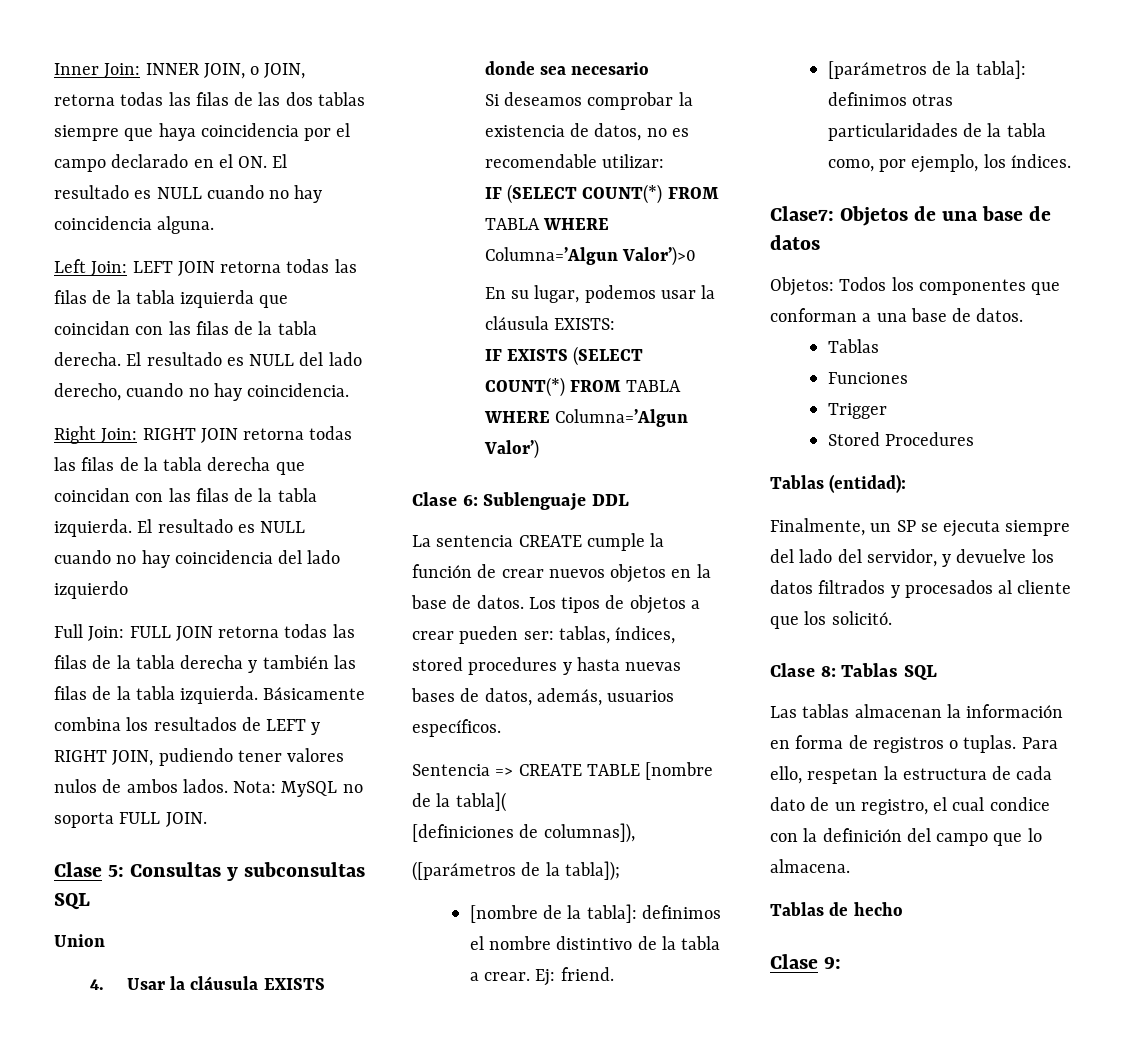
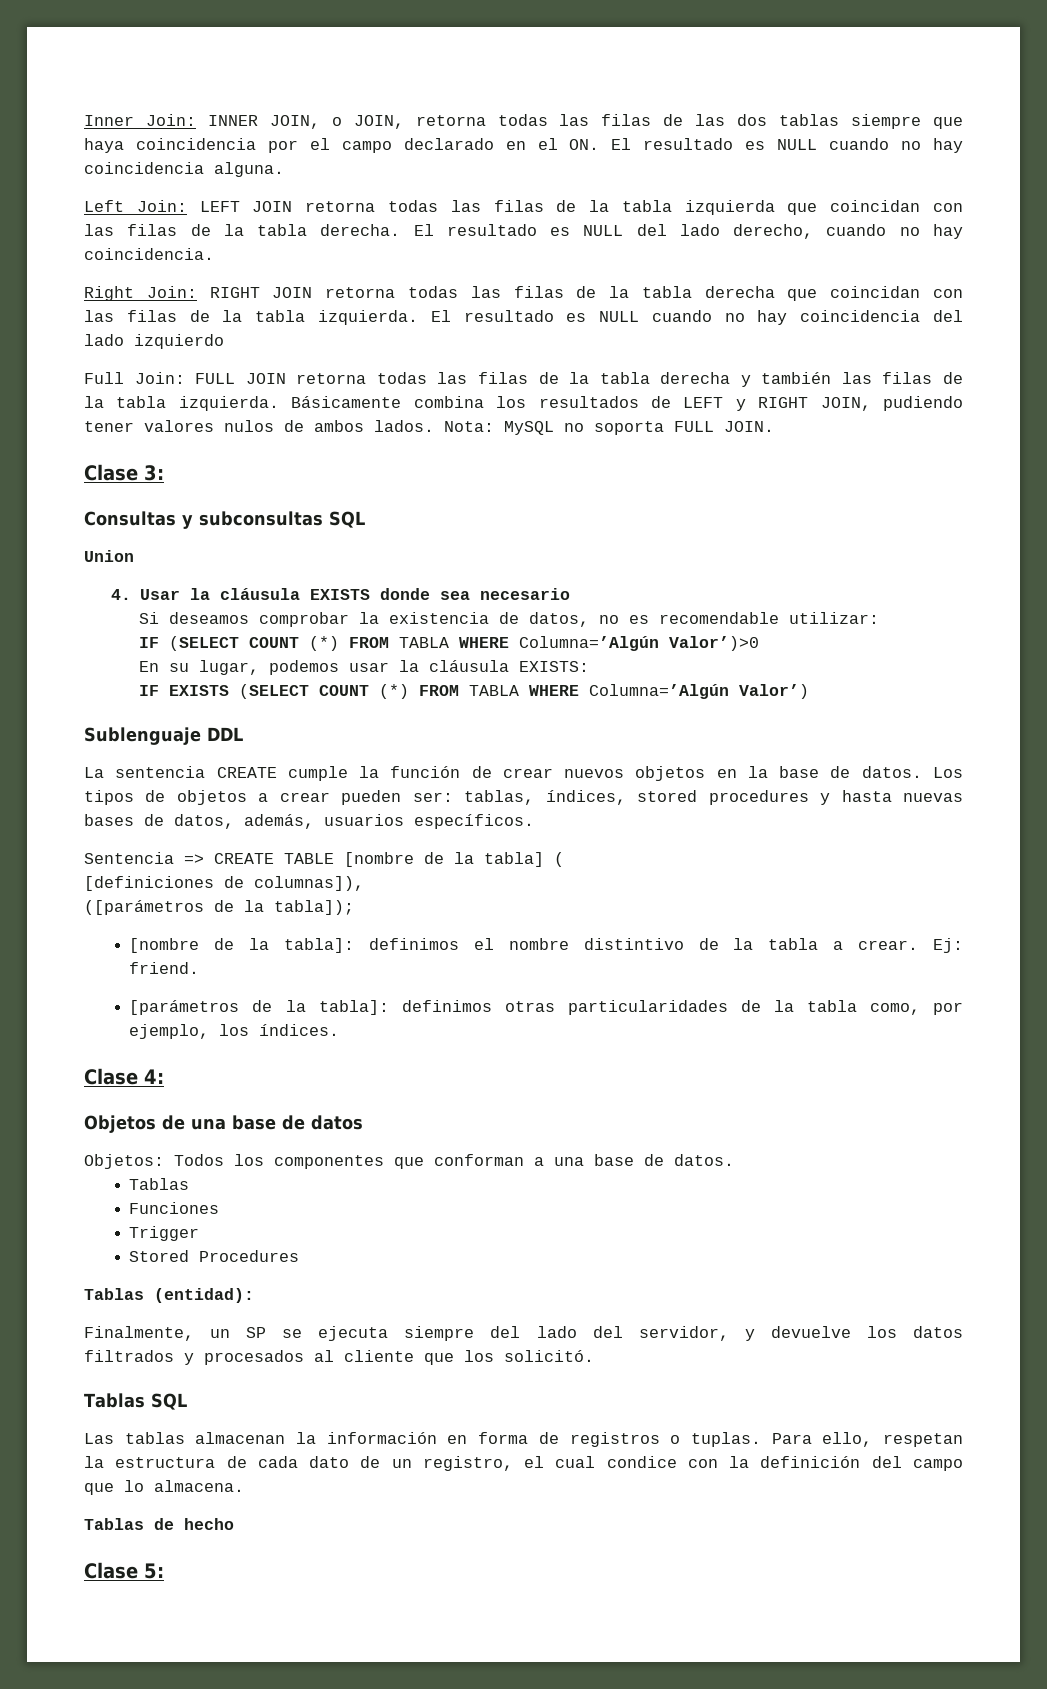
[108,865,125,877] 5: -> [144,465,164,481] 3: //
[582,184,719,204] [484,218,610,230] [484,247,618,265] COUNT(*) FROM TABLA WHERE Columna=’Algun -> [248,636,659,651] COUNT (*) FROM TABLA WHERE Columna=’Algún
[484,377,682,397] [483,409,689,427] COUNT(*) FROM TABLA WHERE Columna=’Algun -> [318,684,729,699] COUNT (*) FROM TABLA WHERE Columna=’Algún
[412,492,478,506] Clase 6: -> (809, 691) none
[455,792,506,812] tabla]( -> [484,852,564,867] tabla] (
[770,206,834,221] Clase7: -> [84,1068,164,1085] Clase 4: //
[770,663,836,677] Clase 8: -> (594, 1356) none
[824,956,842,969] 9: -> [144,1563,164,1579] 5:

